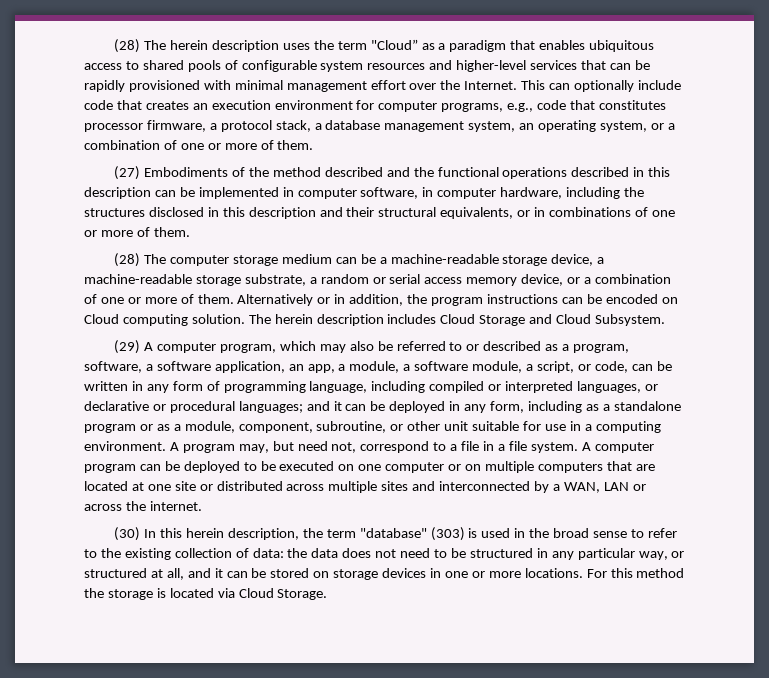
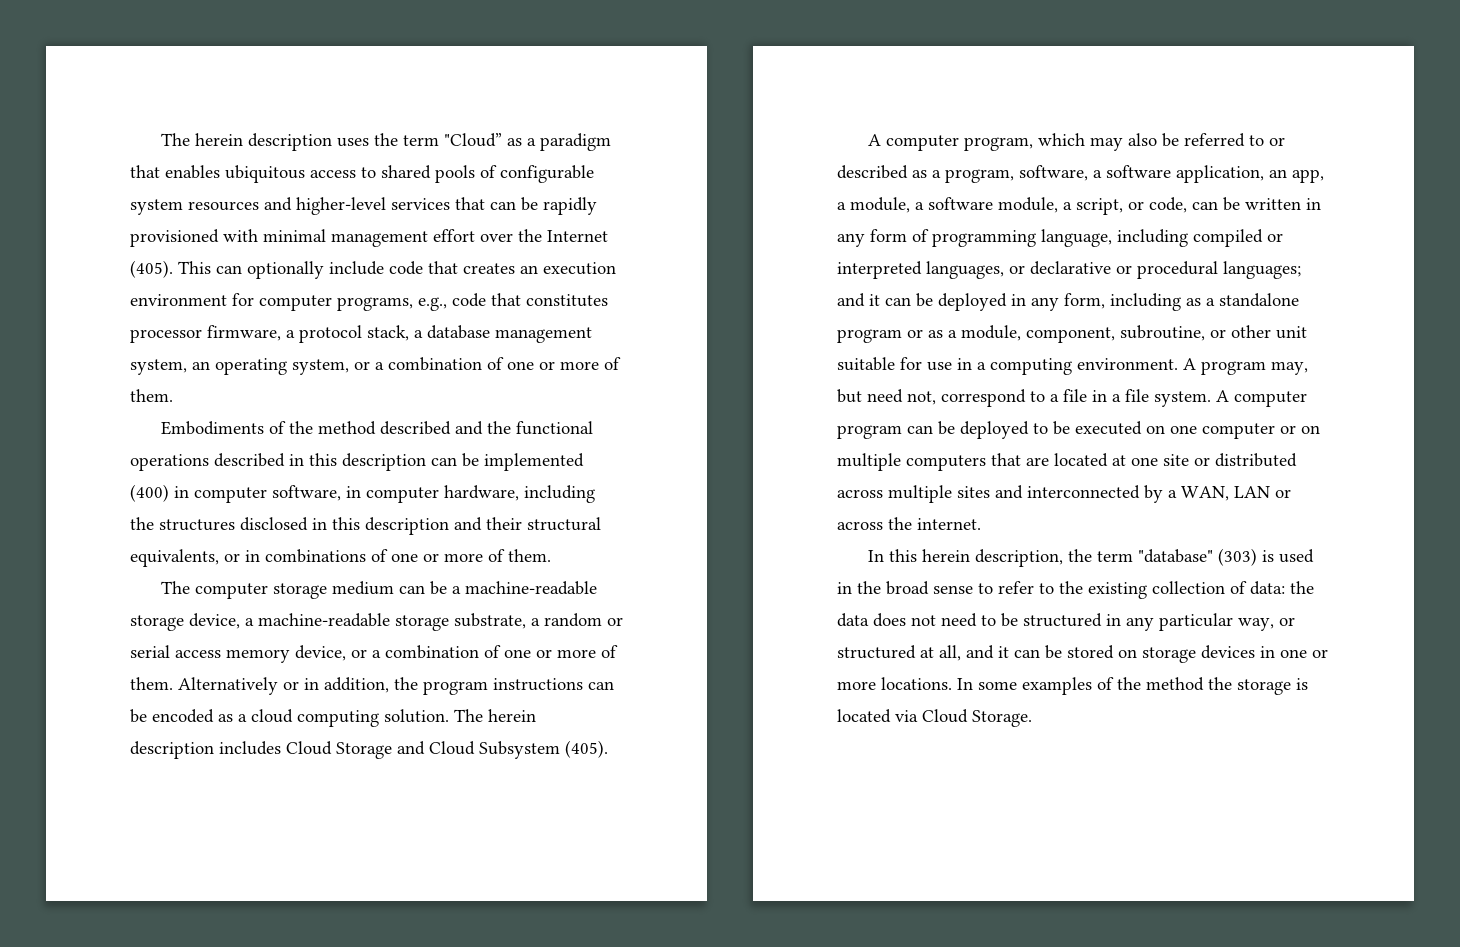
[114,39,141,53] (28) -> (160, 139) none
[464,81,518,90] Internet. -> [547,230,608,242] [130,260,173,278] Internet (405).
[114,166,141,180] (27) -> (173, 395) none
(279, 193) none -> [130,484,169,502] (400)
[114,253,141,267] (28) -> (551, 555) none
[661,297,678,304] [84,314,119,324] on Cloud -> [218,709,293,723] as a cloud
[595,314,666,326] [114,340,141,354] Subsystem. // (29) -> [479,740,608,759] Subsystem (405). //
[114,527,141,541] (30) -> (981, 524) none
[586,568,633,578] For this -> [957,677,1141,695] In some examples of the

